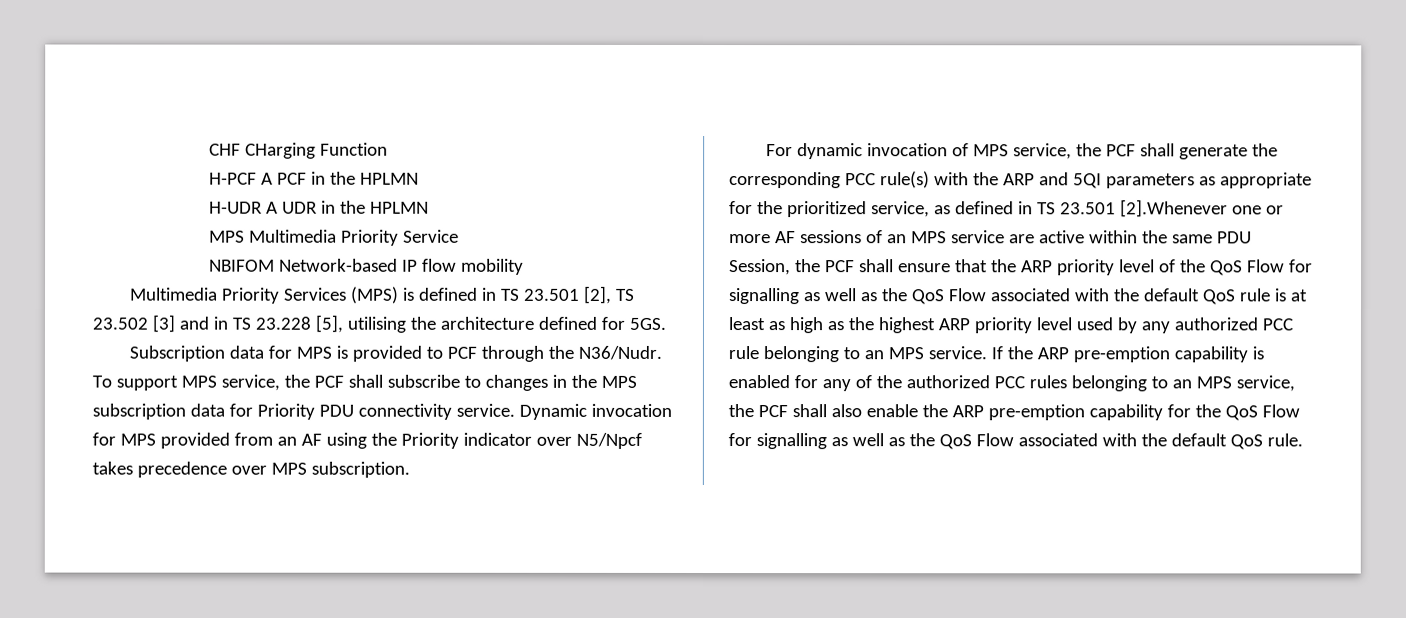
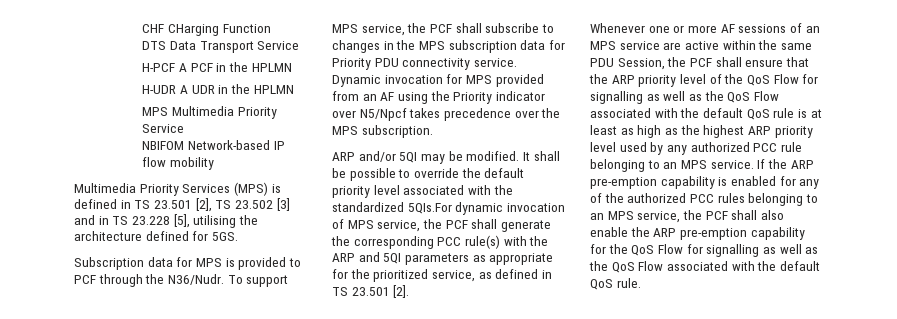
(389, 149) none -> [142,41,300,53] // DTS Data Transport Service
(267, 470) none -> [541,108,561,118] the
[766,144,794,157] For -> [332,151,560,164] [332,168,525,181] [332,185,513,198] [332,202,452,214] ARP and/or 5QI may be modified. It shall be possible to override the default priority level associated with the standardized 5QIs.For
[1119,199,1228,218] [2].Whenever -> [393,285,410,298] [590,23,645,33] [2]. // Whenever

